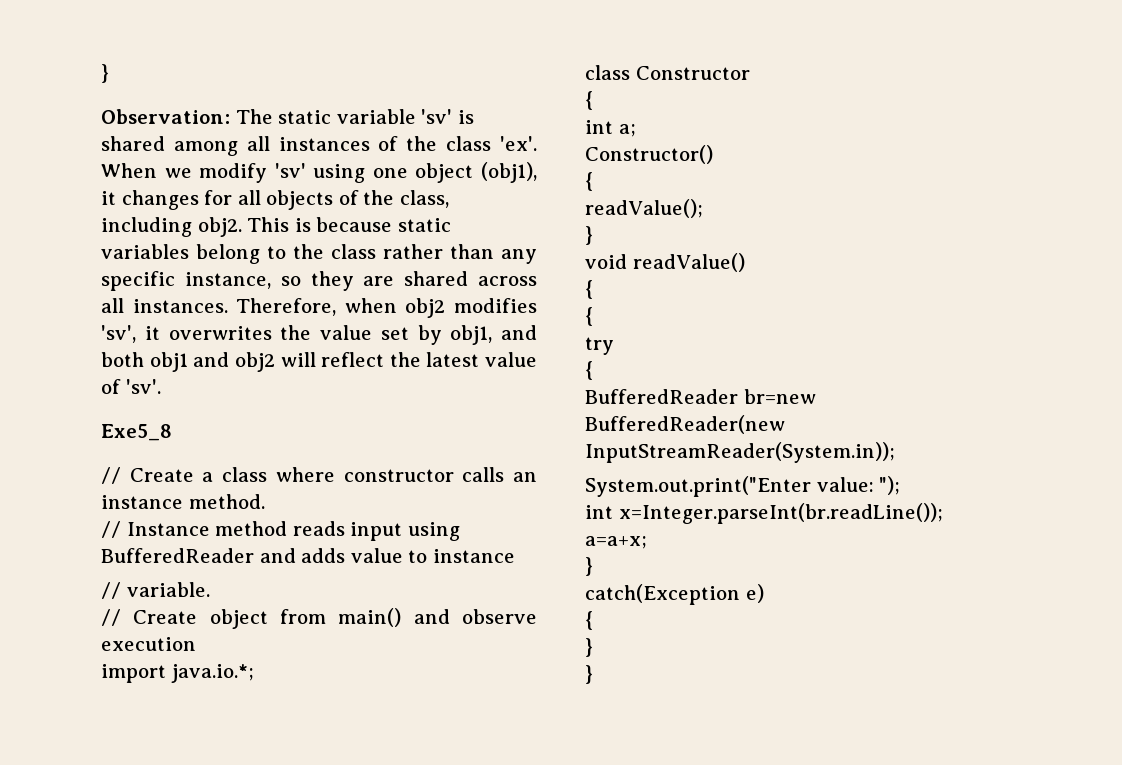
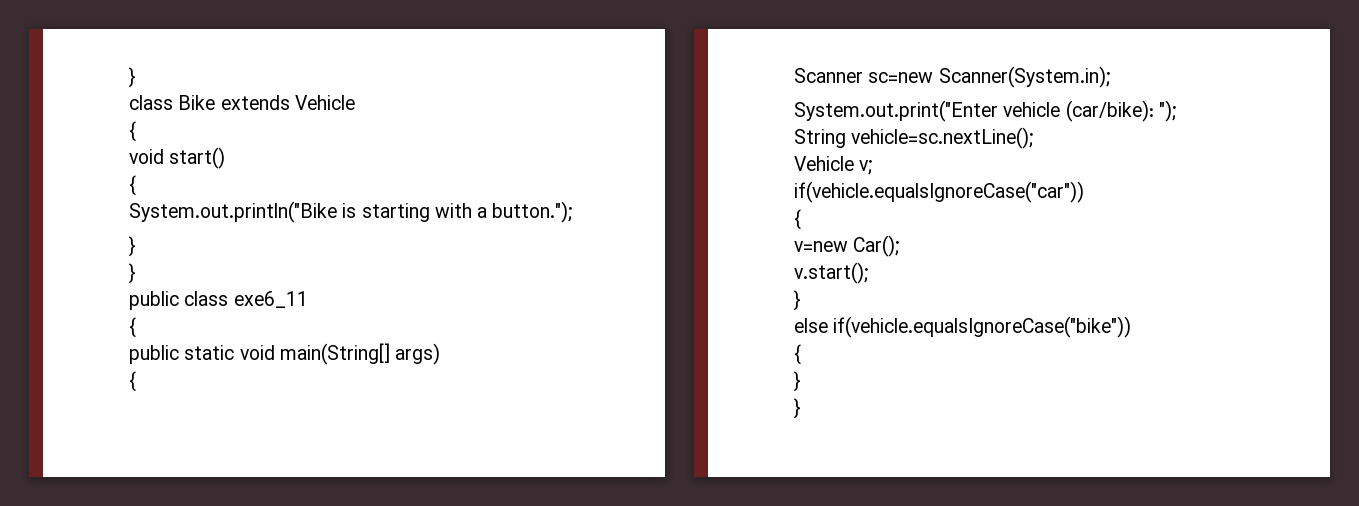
[101,64,109,83] [101,109,474,124] [101,136,538,156] [101,162,537,183] [101,190,449,210] [101,217,451,237] [101,244,537,264] [101,271,537,291] [101,298,537,318] [101,325,537,345] [101,352,537,372] [101,379,161,394] [101,424,172,441] [101,467,537,484] [101,494,265,509] [101,521,460,541] [101,548,515,563] [101,582,210,599] [101,608,537,629] [101,637,196,651] [101,664,254,683] [585,65,750,80] [585,91,593,110] [585,120,636,137] [585,145,713,164] [585,172,593,191] [585,199,703,218] [585,226,593,245] [585,253,745,272] [585,280,593,299] [585,307,593,326] [585,337,614,355] [585,361,593,380] [585,389,816,404] [585,415,785,434] [585,442,895,463] } // Observation: The static variable 'sv' is shared among all instances of the class 'ex'. When we modify 'sv' using one object (obj1), it changes for all objects of the class, including obj2. This is because static variables belong to the class rather than any specific instance, so they are shared across all instances. Therefore, when obj2 modifies 'sv', it overwrites the value set by obj1, and both obj1 and obj2 will reflect the latest value of 'sv'. // Exe5_8 // // Create a class where constructor calls an instance method. // // Instance method reads input using BufferedReader and adds value to instance // // variable. // // Create object from main() and observe execution // import java.io.*; // class Constructor // { // int a; // Constructor() // { // readValue(); // } // void readValue() // { // { // try // { // BufferedReader br=new BufferedReader(new InputStreamReader(System.in)); -> [129,67,136,88] [129,95,355,110] [129,121,136,142] [129,147,226,169] [129,175,136,196] [129,201,573,223] [129,236,136,257] [129,263,136,284] [129,291,308,310] [129,317,136,338] [129,343,441,365] [129,371,136,392] [794,66,1110,88] } // class Bike extends Vehicle // { // void start() // { // System.out.println("Bike is starting with a button."); // } // } // public class exe6_11 // { // public static void main(String[] args) // { // Scanner sc=new Scanner(System.in);
[816,477,874,492] value: -> [1003,100,1154,122] vehicle (car/bike):
[585,503,943,524] [585,536,647,549] [585,557,593,576] [585,584,764,605] int x=Integer.parseInt(br.readLine()); // a=a+x; // } // catch(Exception e) -> [794,127,1034,149] [794,156,873,175] [794,181,1084,203] [794,209,801,230] [794,235,900,257] [794,262,868,284] [794,290,801,311] [794,316,1132,338] String vehicle=sc.nextLine(); // Vehicle v; // if(vehicle.equalsIgnoreCase("car")) // { // v=new Car(); // v.start(); // } // else if(vehicle.equalsIgnoreCase("bike"))

